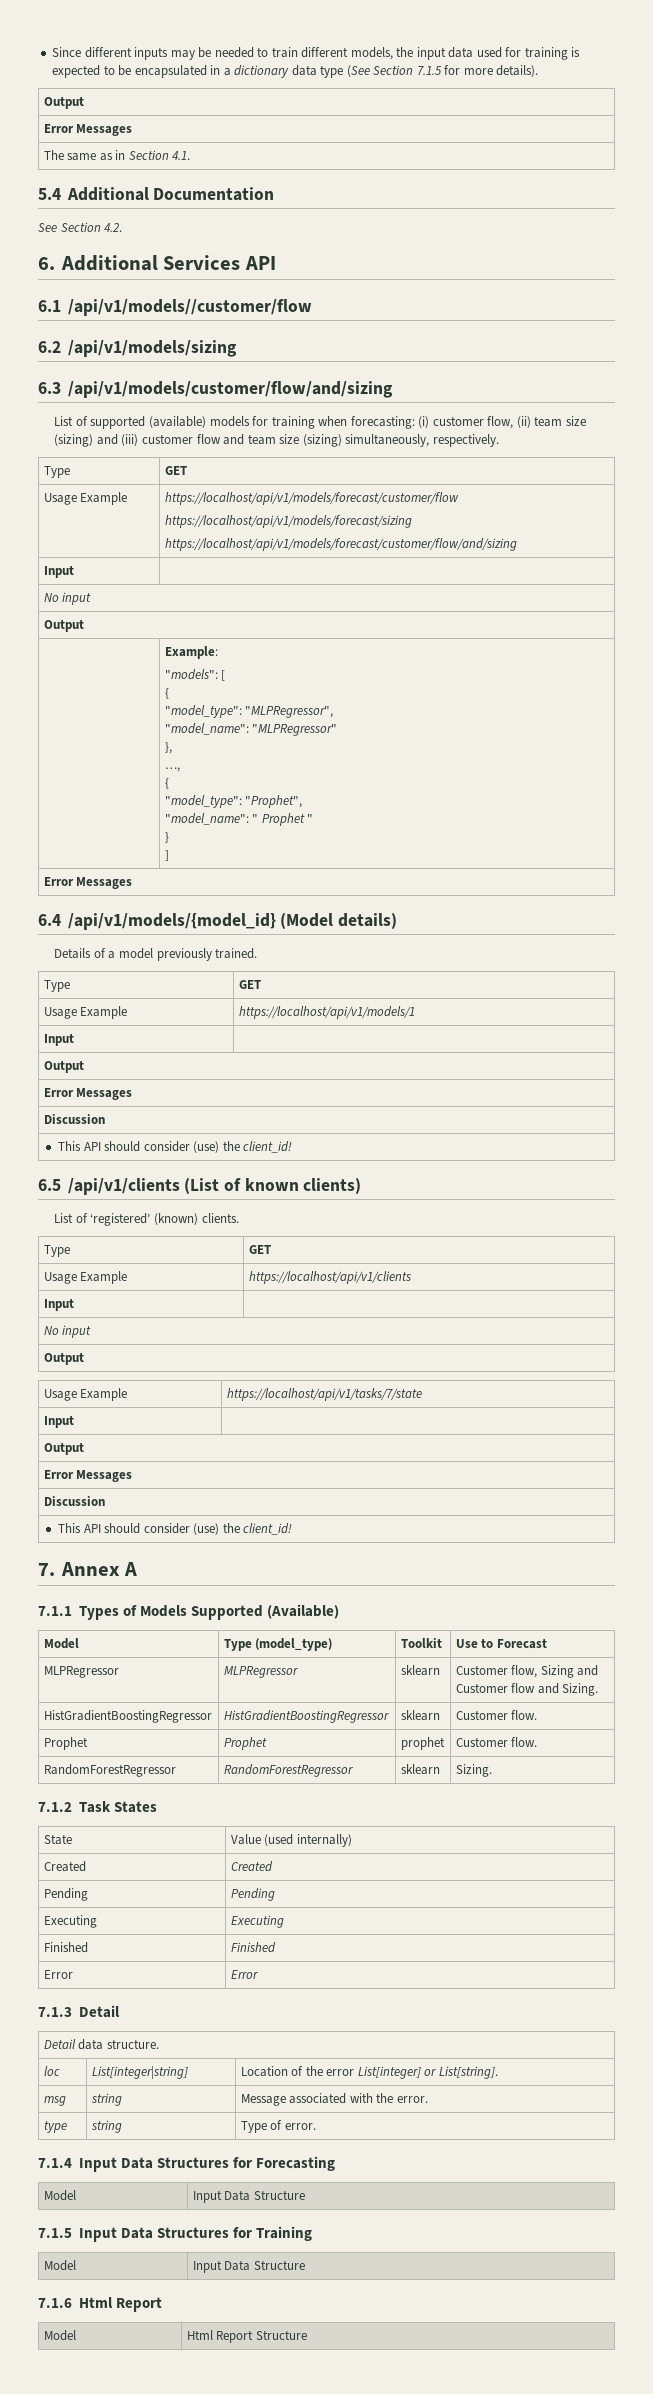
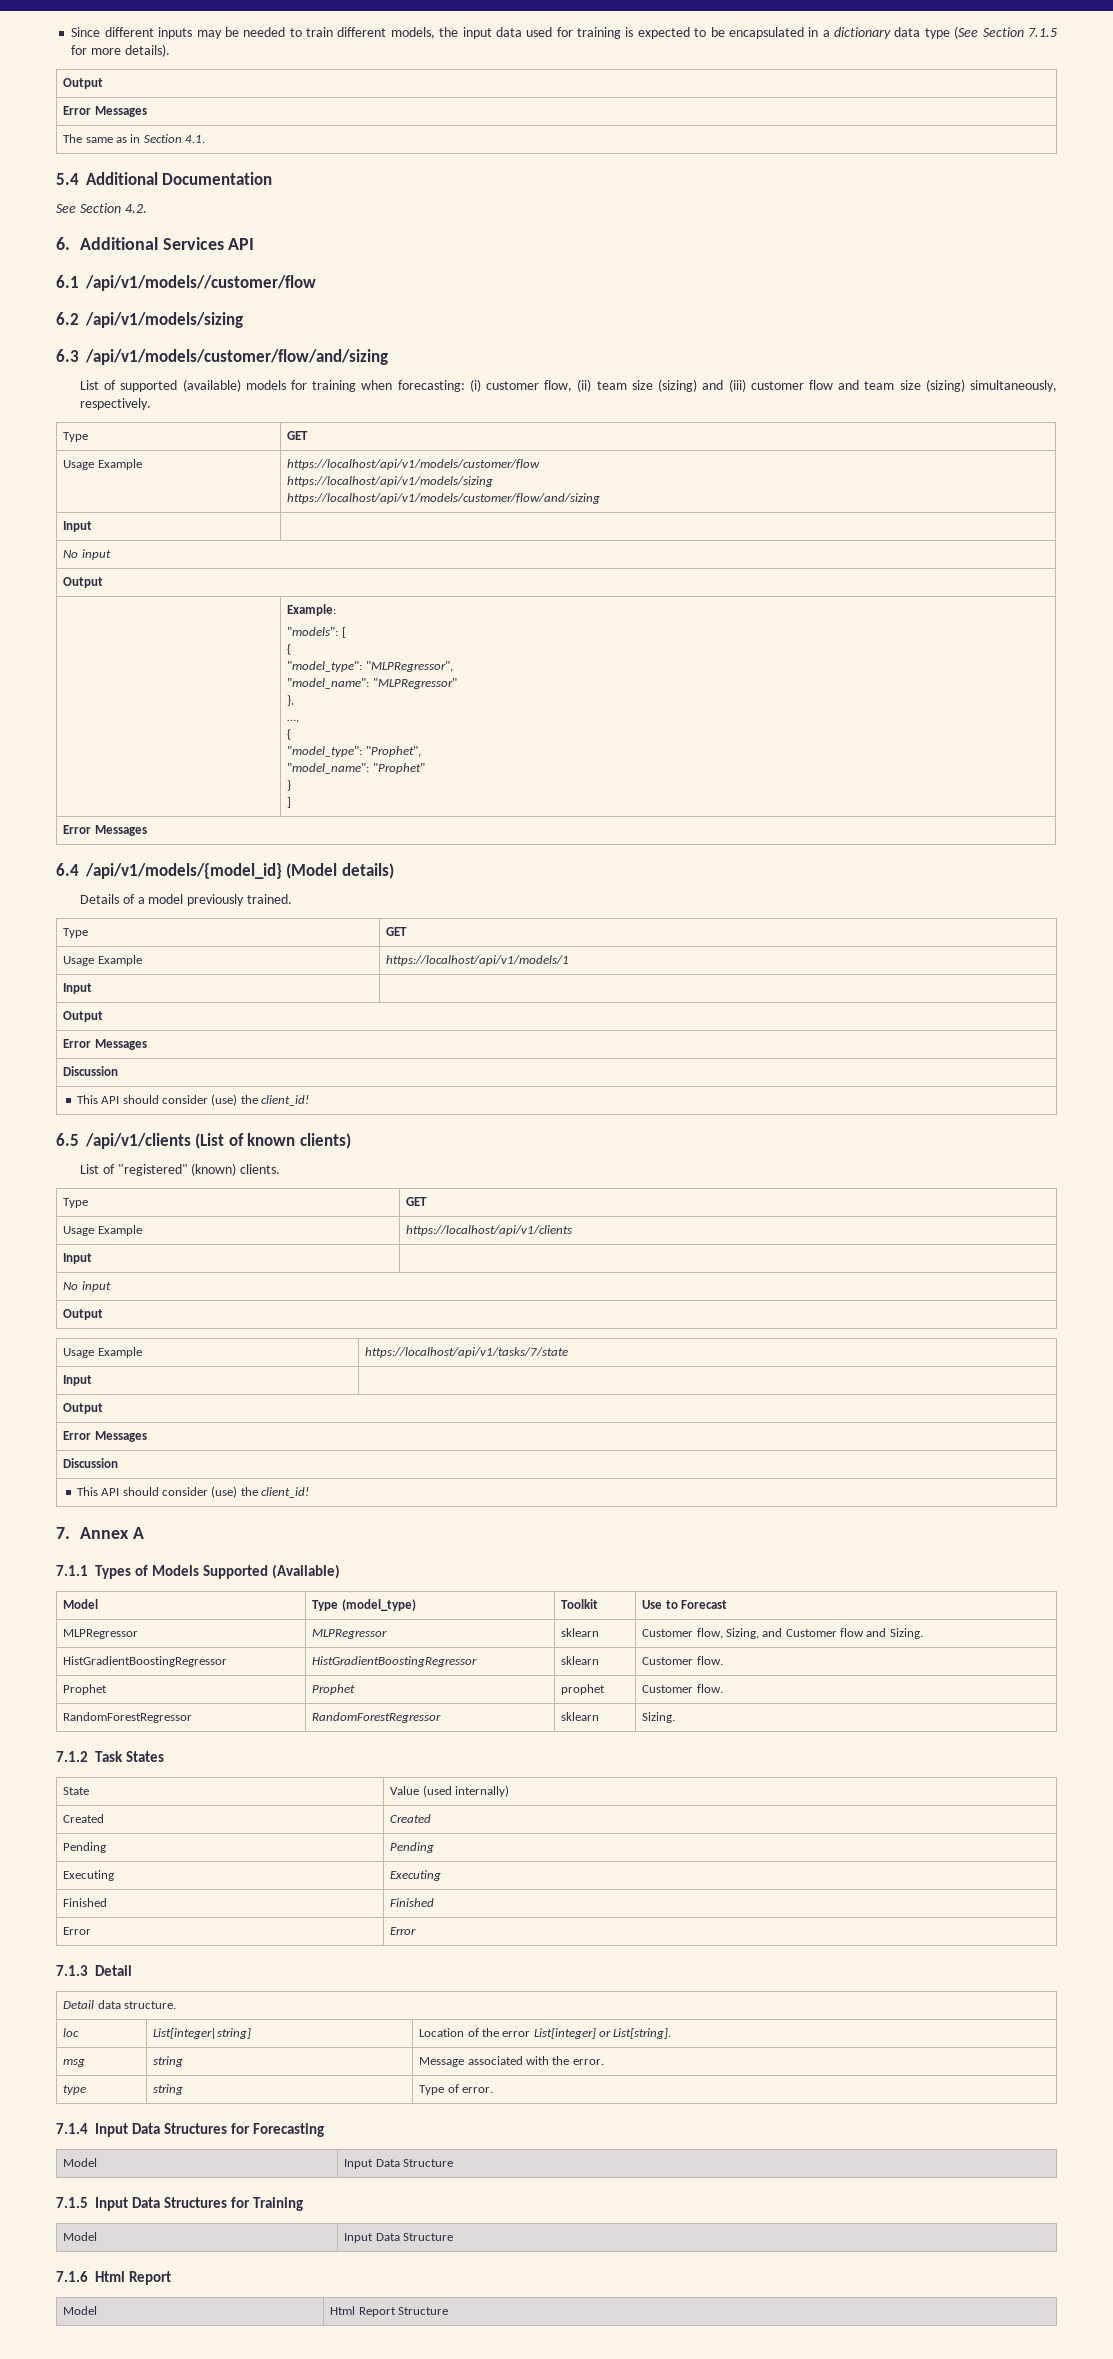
[164,492,459,505] [164,515,412,528] [164,538,517,551] https://localhost/api/v1/models/forecast/customer/flow // https://localhost/api/v1/models/forecast/sizing // https://localhost/api/v1/models/forecast/customer/flow/and/sizing -> [287,459,541,470] [287,476,494,487] [287,493,601,504] https://localhost/api/v1/models/customer/flow // https://localhost/api/v1/models/sizing // https://localhost/api/v1/models/customer/flow/and/sizing
[252,813,314,826] " Prophet " -> [372,763,425,774] "Prophet"
[90,1213,151,1226] ‘registered’ -> [117,1164,188,1176] "registered"
[540,1665,574,1678] Sizing -> [725,1628,759,1639] Sizing,

